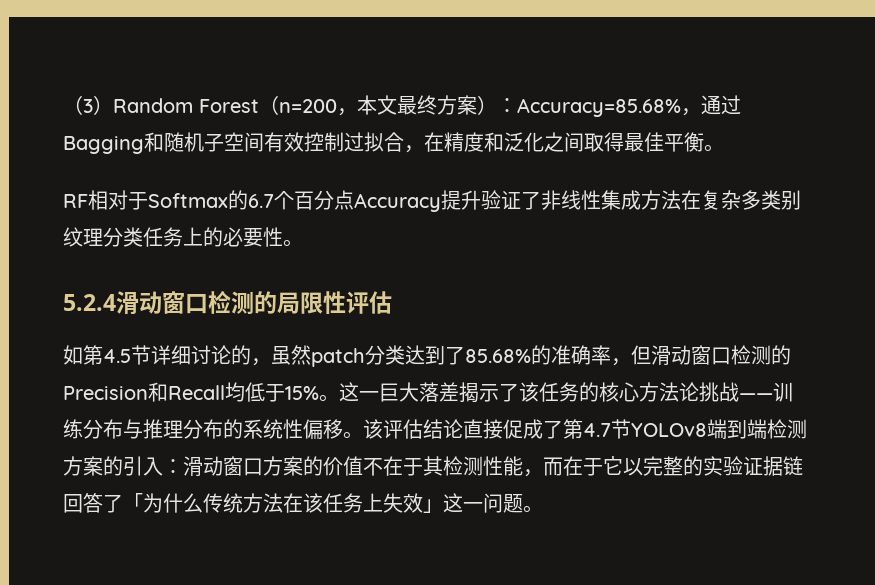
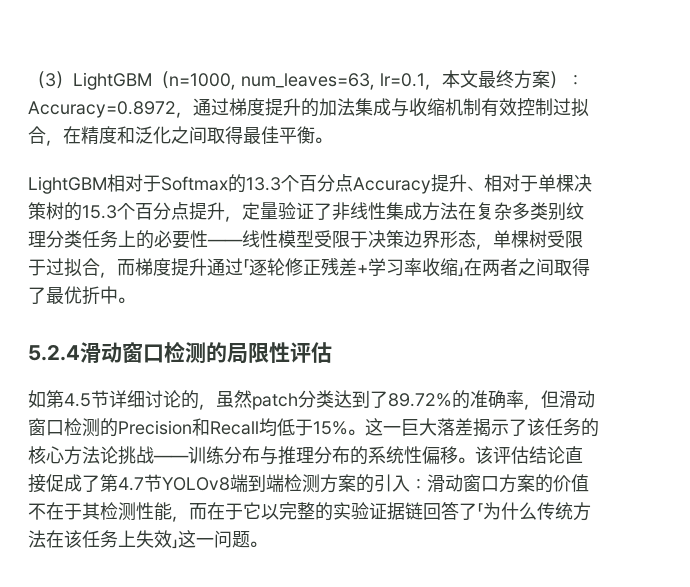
[113,95,337,115] Random Forest（n=200 -> [73,71,425,90] LightGBM（n=1000, num_leaves=63, lr=0.1
[517,95,741,117] [63,132,264,154] Accuracy=85.68%，通过Bagging和随机子空间 -> [28,98,481,118] Accuracy=0.8972，通过梯度提升的加法集成与收缩机制
[63,194,88,208] RF -> [28,176,107,194] LightGBM
[248,194,274,208] 6.7 -> [246,177,281,191] 13.3
(481, 200) none -> [467,174,592,192] [28,202,278,222] 、相对于单棵决策树的15.3个百分点提升，定量
(283, 237) none -> [207,230,583,250] [28,258,590,278] [28,286,118,305] ——线性模型受限于决策边界形态，单棵树受限于过拟合，而梯度提升通过「逐轮修正残差+学习率收缩」在两者之间取得了最优折中
[465,349,531,363] 85.68% -> [388,393,452,407] 89.72%

